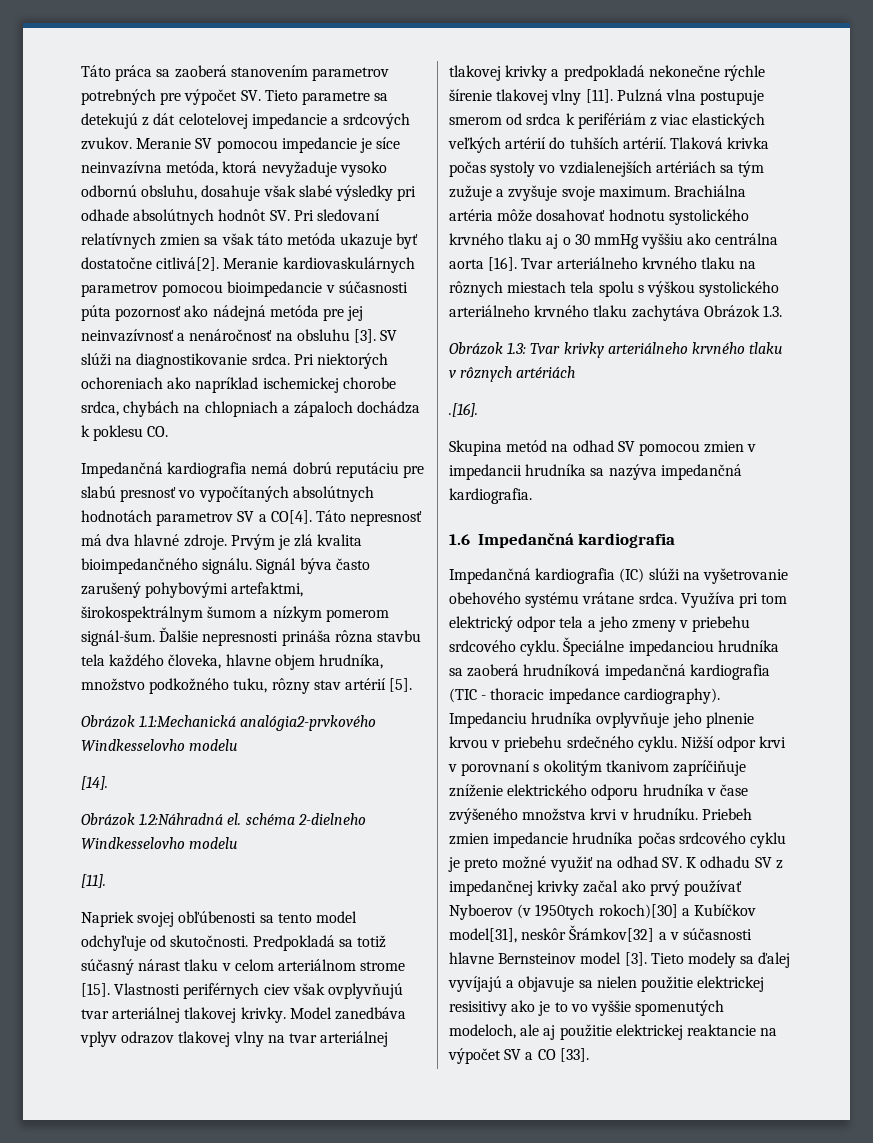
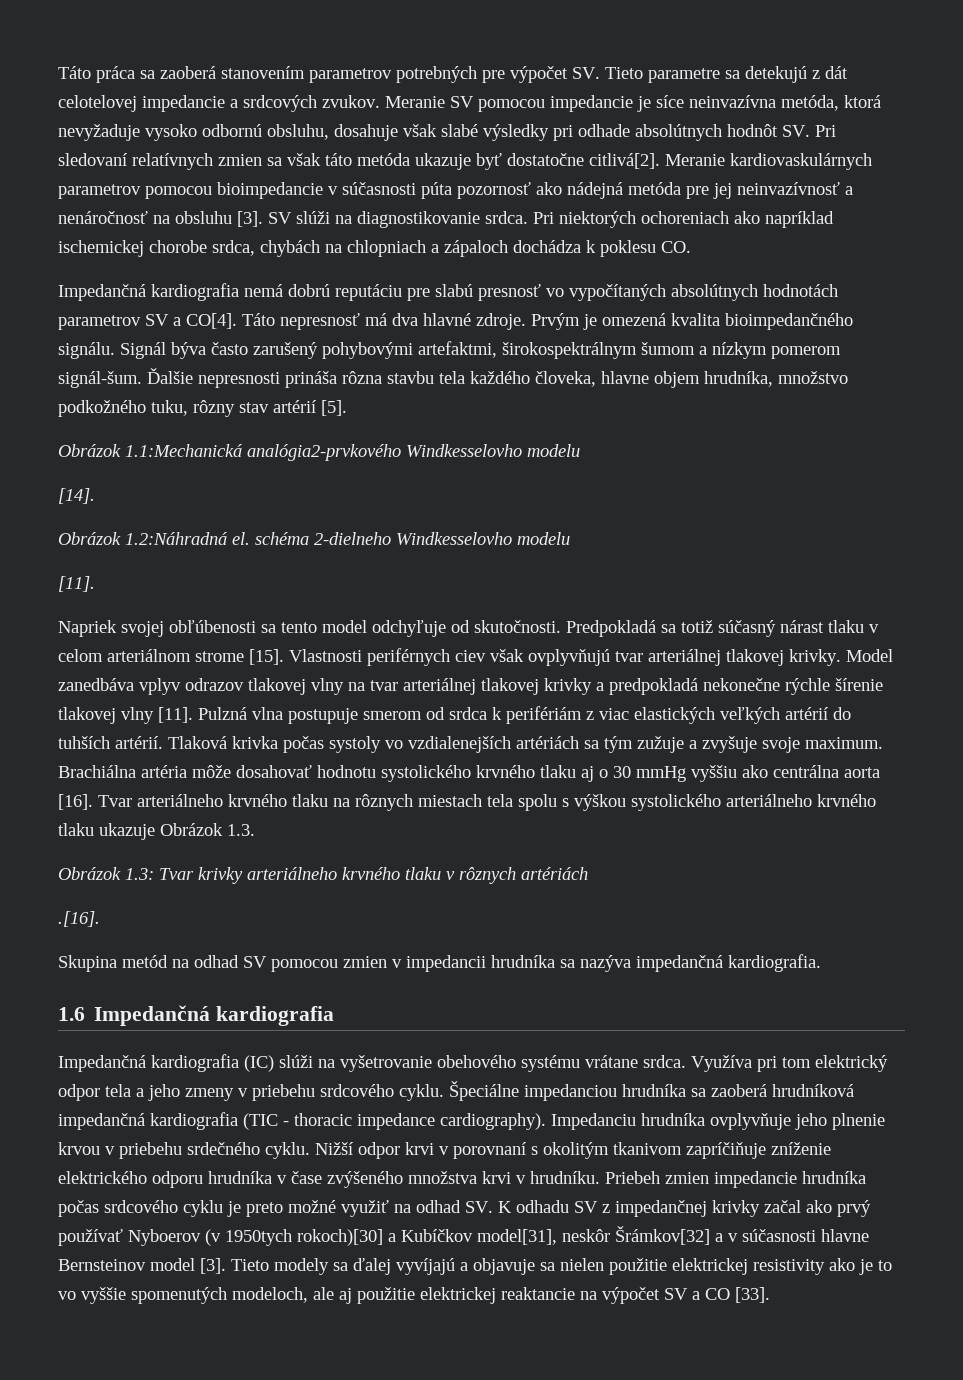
[294,534,314,547] zlá -> [602,313,666,326] omezená
[631,305,700,321] zachytáva -> [99,823,155,840] ukazuje
[449,1001,507,1016] resisitivy -> [753,1259,825,1275] resistivity

